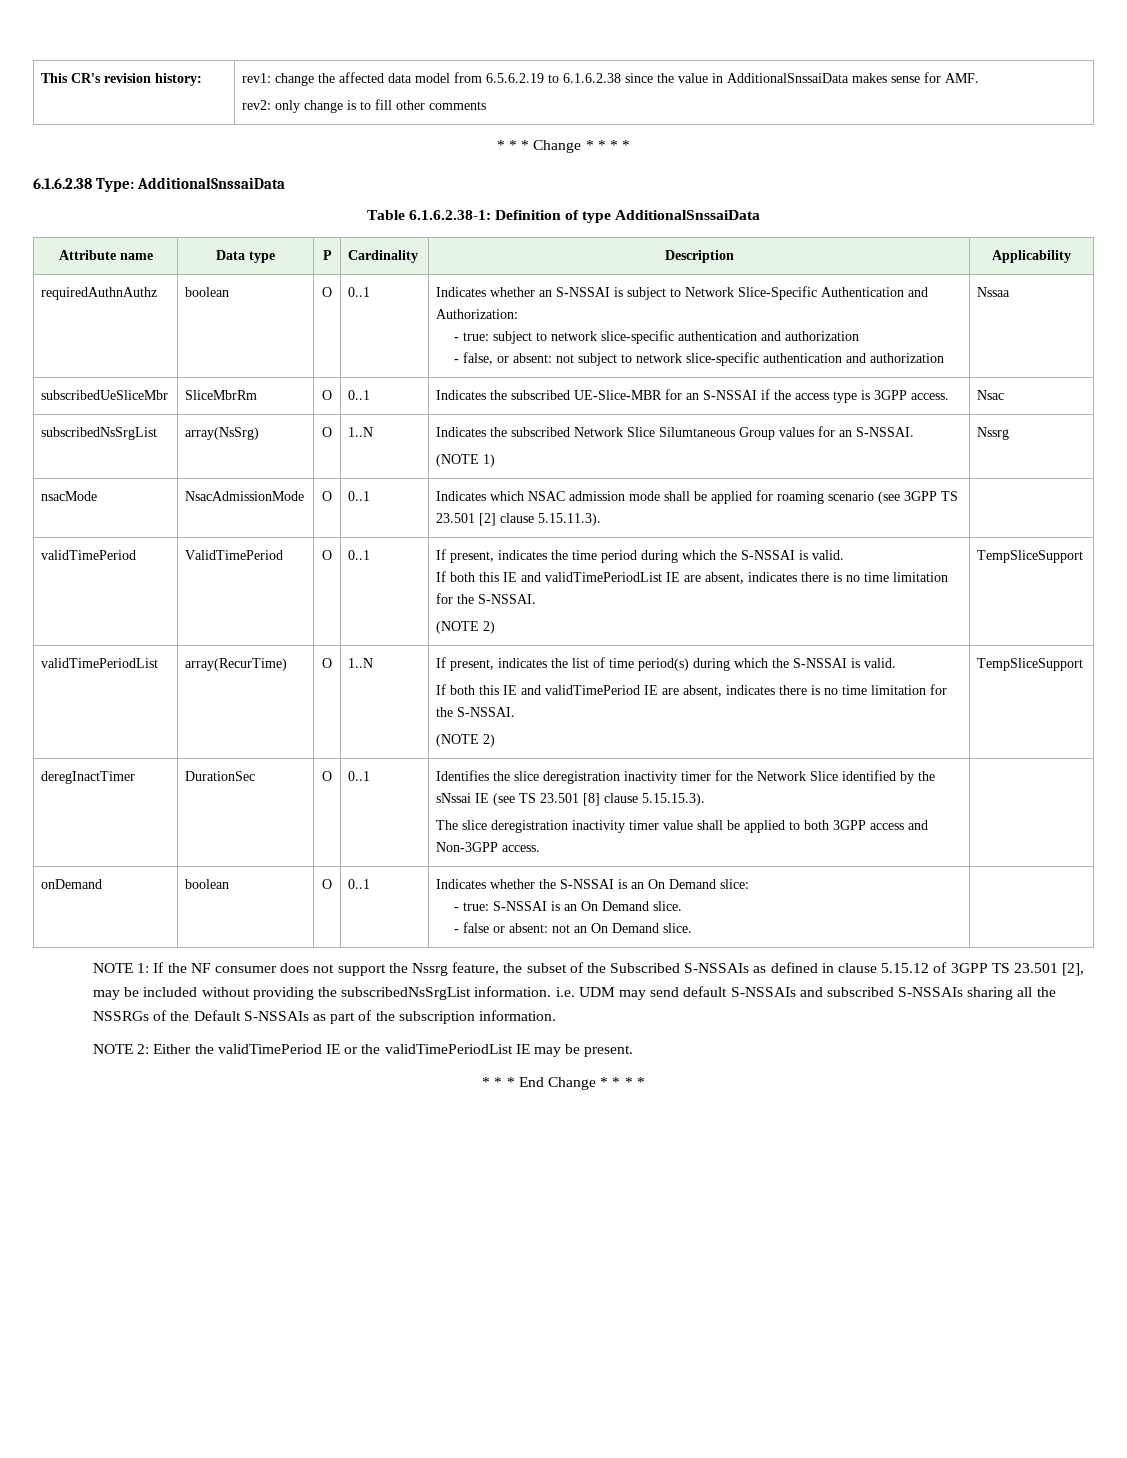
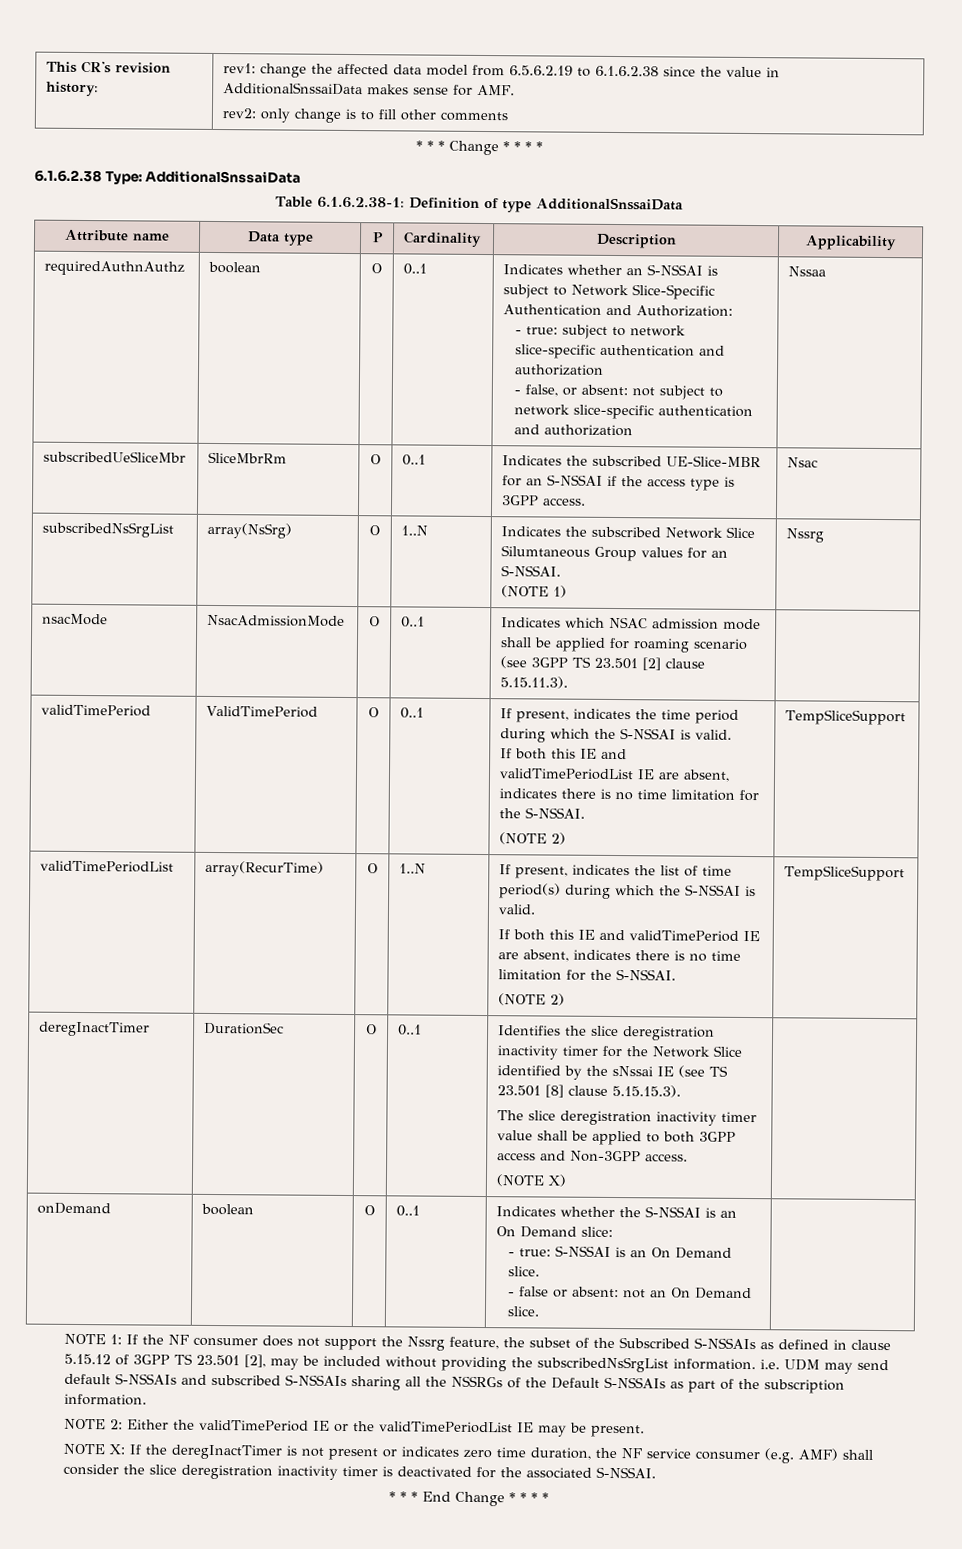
(541, 848) none -> [496,1174,567,1187] // (NOTE X)
(634, 1051) none -> [62,1443,873,1464] [62,1463,656,1480] // NOTE X: If the deregInactTimer is not present or indicates zero time duration, the NF service consumer (e.g. AMF) shall consider the slice deregistration inactivity timer is deactivated for the associated S-NSSAI.

